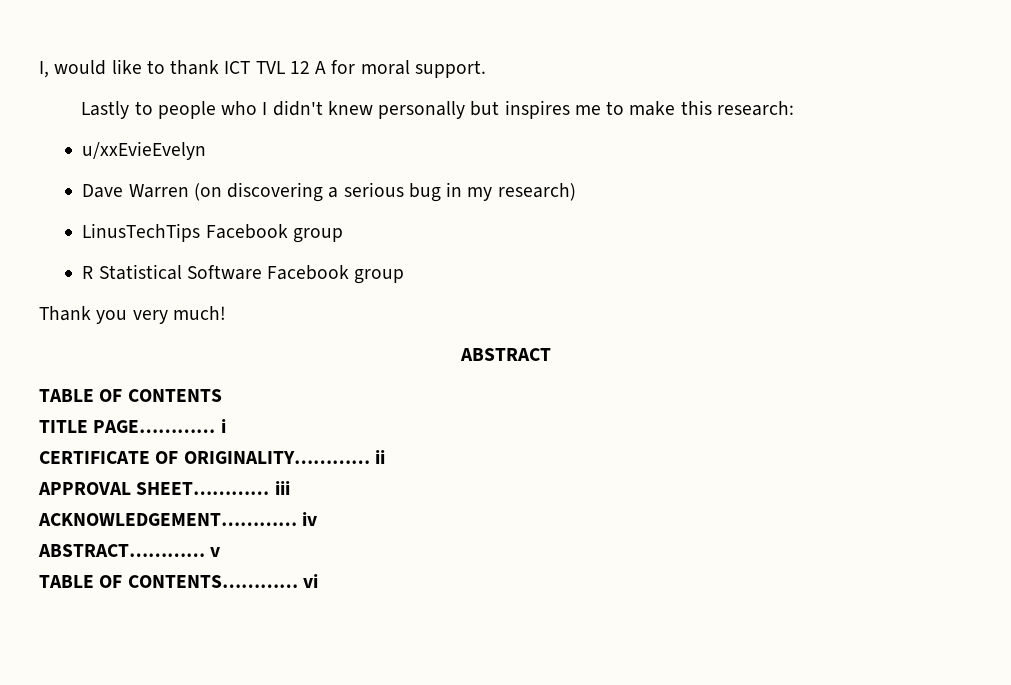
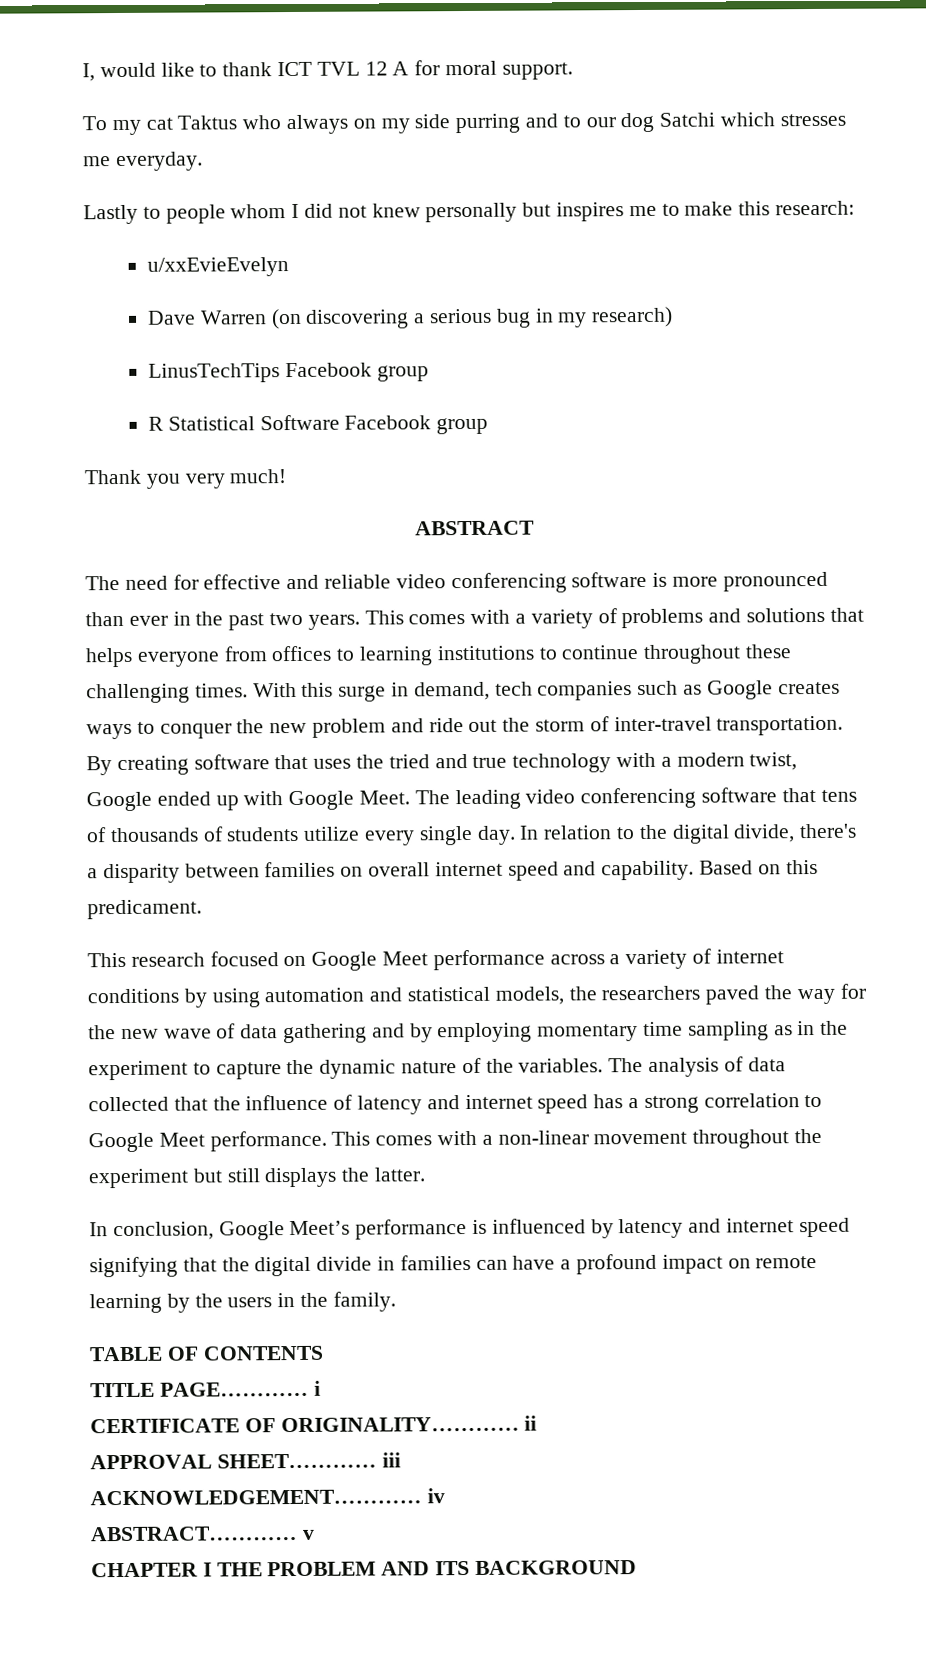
(486, 69) none -> [82,112,846,136] [83,151,203,172] // To my cat Taktus who always on my side purring and to our dog Satchi which stresses me everyday.
[221,100,323,116] who I didn't -> [230,203,367,219] whom I did not
(551, 354) none -> [85,571,828,594] [85,607,864,631] [85,644,792,668] [86,680,840,704] [86,715,844,740] [86,752,798,776] [86,787,857,812] [86,823,858,846] [87,859,818,884] [87,899,202,920] [87,948,784,971] [87,983,866,1008] [88,1020,849,1044] [88,1056,786,1081] [88,1093,823,1115] [88,1128,823,1153] [88,1167,426,1189] [89,1217,850,1241] [89,1253,818,1278] [89,1291,396,1314] // The need for effective and reliable video conferencing software is more pronounced than ever in the past two years. This comes with a variety of problems and solutions that helps everyone from offices to learning institutions to continue throughout these challenging times. With this surge in demand, tech companies such as Google creates ways to conquer the new problem and ride out the storm of inter-travel transportation. By creating software that uses the tried and true technology with a modern twist, Google ended up with Google Meet. The leading video conferencing software that tens of thousands of students utilize every single day. In relation to the digital divide, there's a disparity between families on overall internet speed and capability. Based on this predicament. // This research focused on Google Meet performance across a variety of internet conditions by using automation and statistical models, the researchers paved the way for the new wave of data gathering and by employing momentary time sampling as in the experiment to capture the dynamic nature of the variables. The analysis of data collected that the influence of latency and internet speed has a strong correlation to Google Meet performance. This comes with a non-linear movement throughout the experiment but still displays the latter. // In conclusion, Google Meet’s performance is influenced by latency and internet speed signifying that the digital divide in families can have a profound impact on remote learning by the users in the family.
[39,574,318,588] TABLE OF CONTENTS………… vi -> [91,1560,637,1578] CHAPTER I THE PROBLEM AND ITS BACKGROUND

